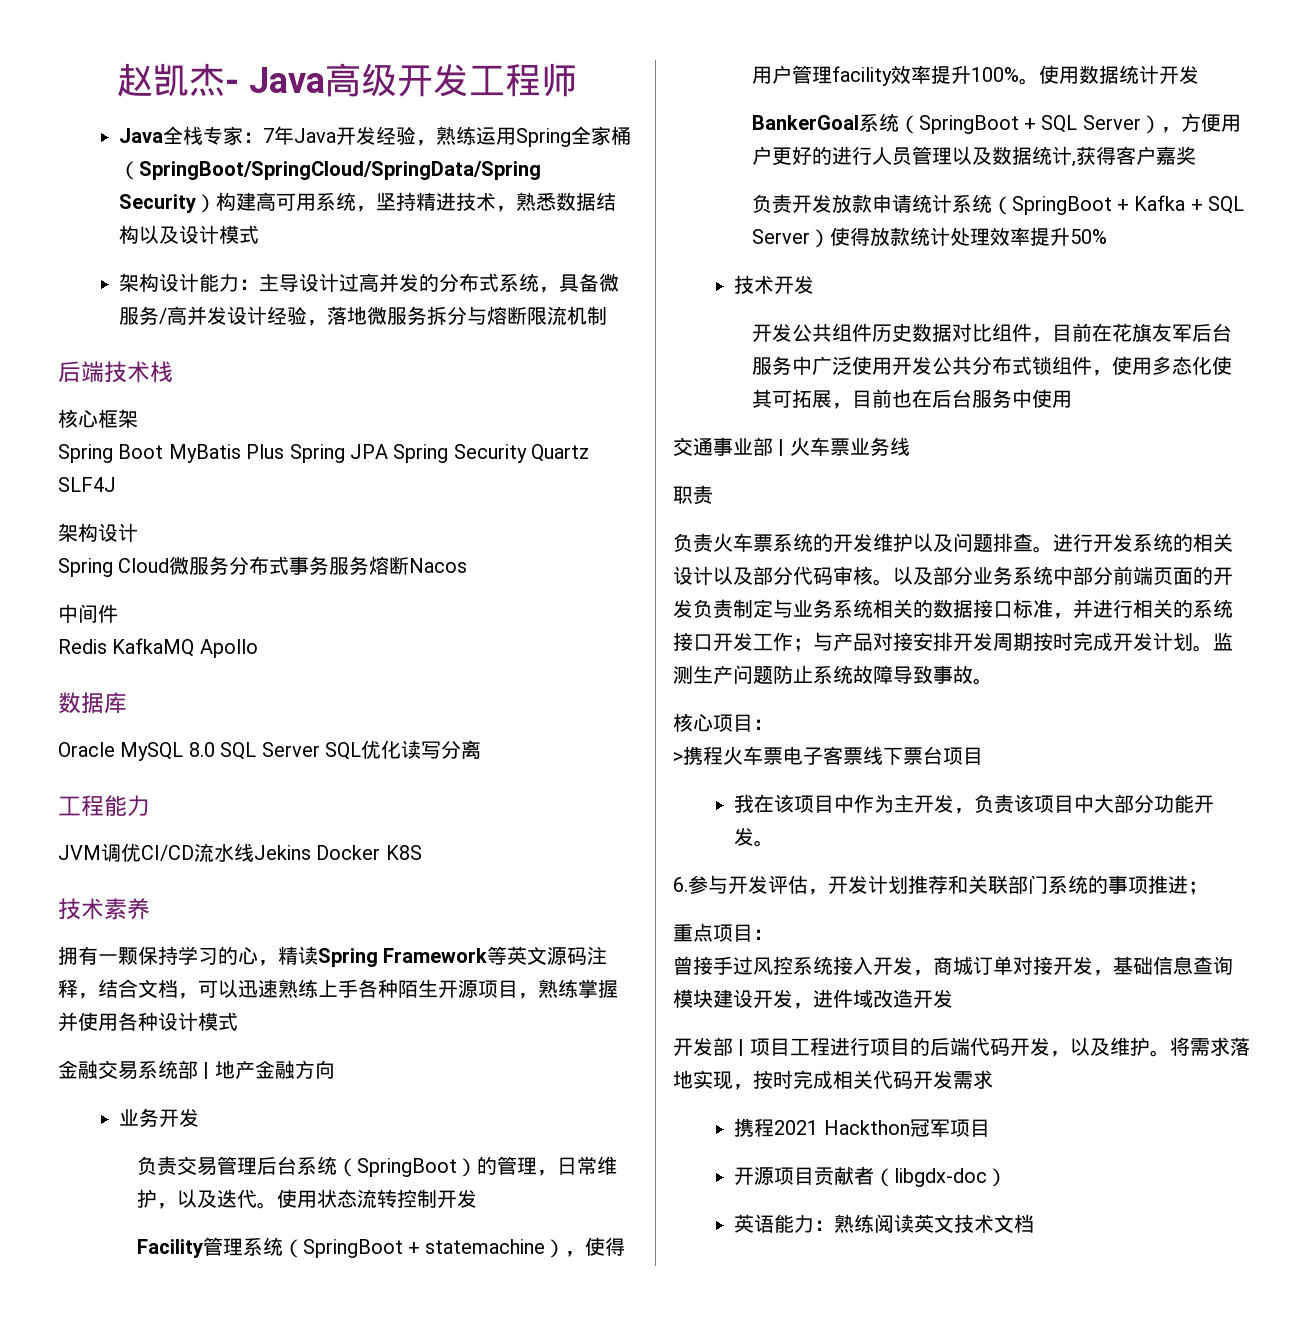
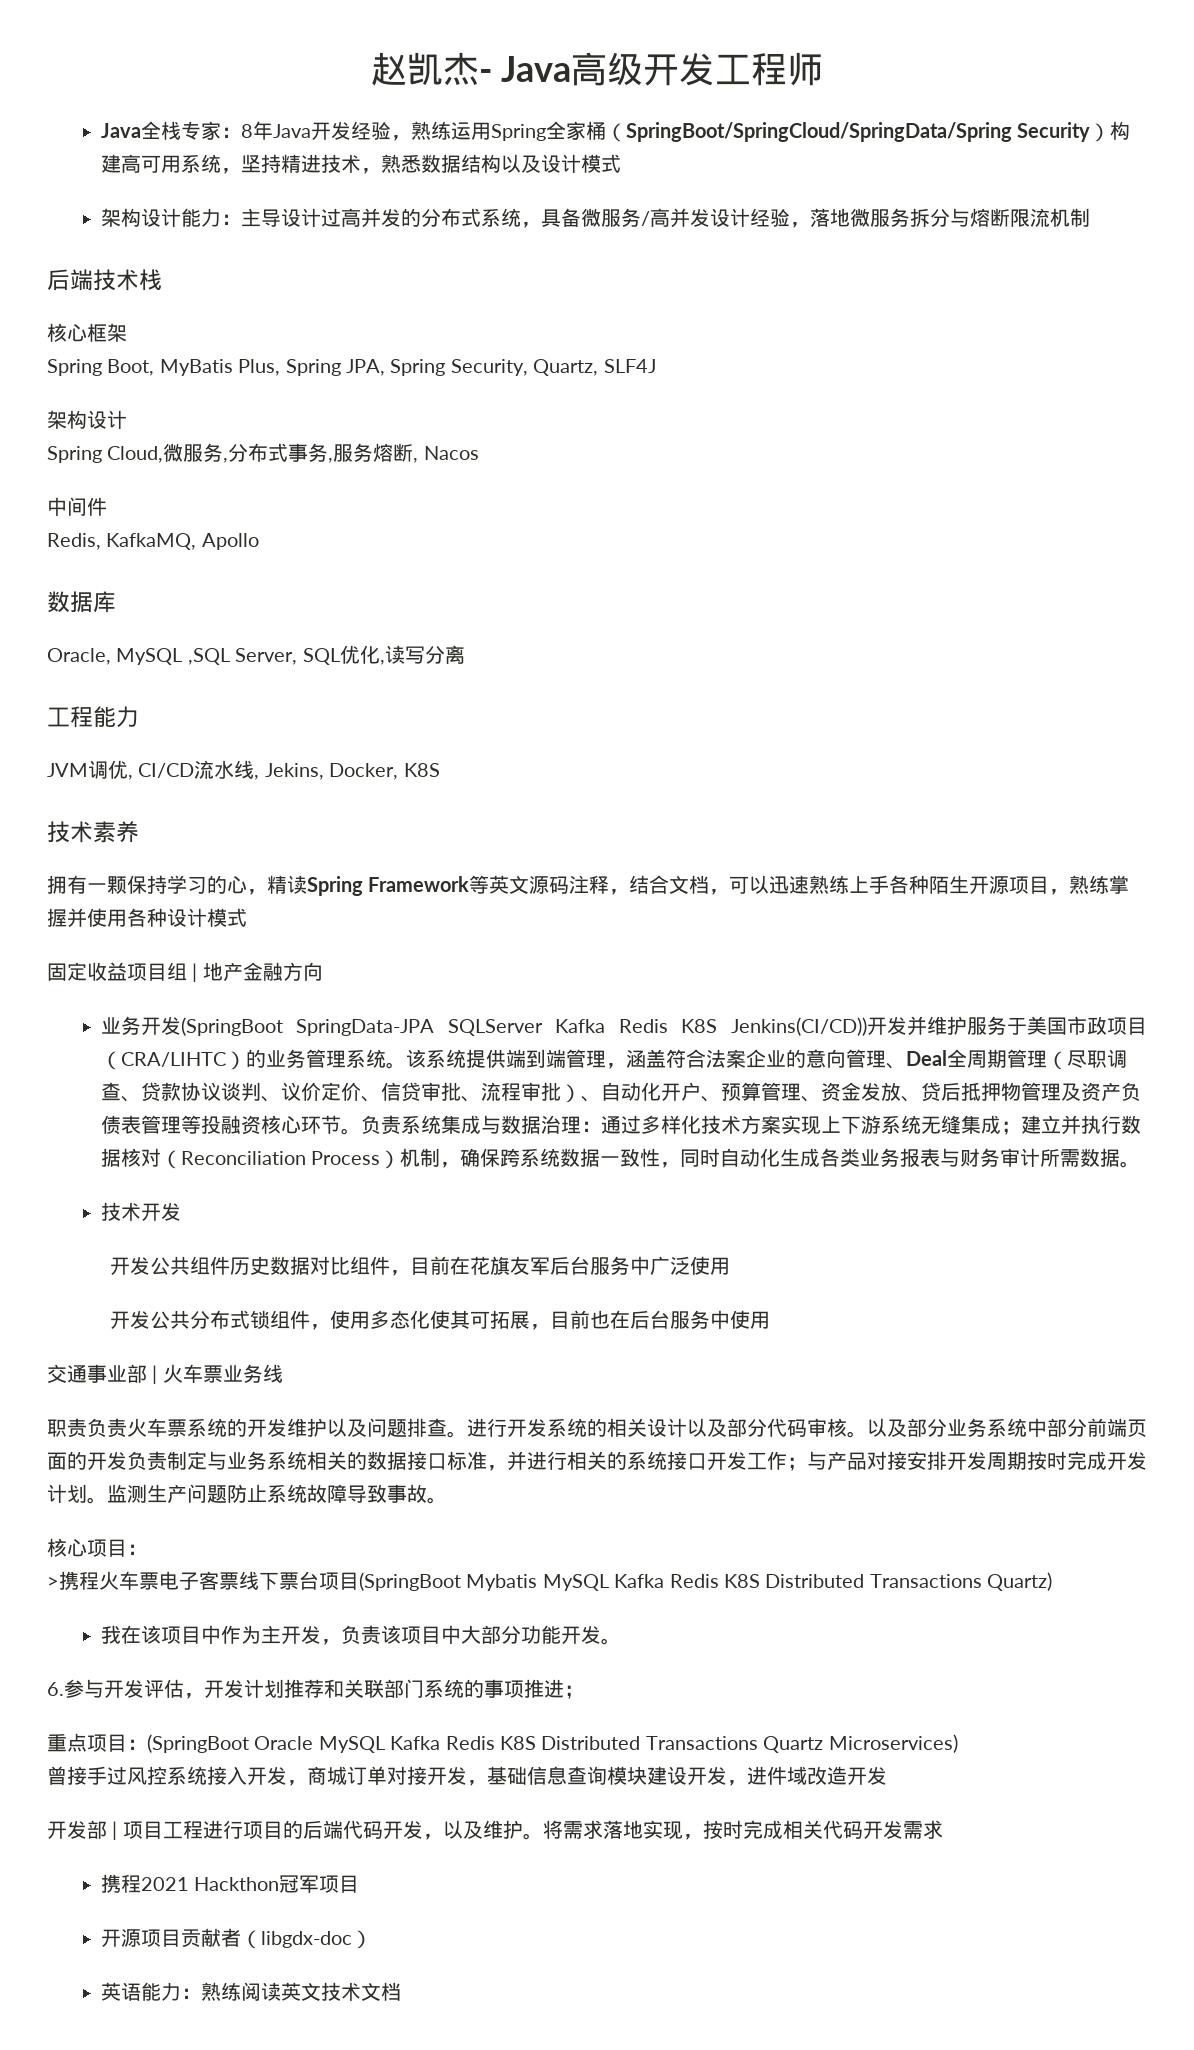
[263,128,275,143] 7 -> [240,124,253,138] 8
[118,444,590,463] Boot MyBatis Plus Spring JPA Spring Security Quartz -> [107,359,599,376] Boot, MyBatis Plus, Spring JPA, Spring Security, Quartz,
[118,556,230,575] Cloud微服务 -> [107,443,229,463] Cloud,微服务,
(330, 565) none -> [328,458,334,463] ,
(410, 565) none -> [413,458,419,463] ,
[58,638,195,657] Redis KafkaMQ -> [47,533,197,550] Redis, KafkaMQ,
[58,742,320,761] Oracle MySQL 8.0 SQL Server -> [47,648,298,665] Oracle, MySQL ,SQL Server,
(401, 749) none -> [379,660,385,665] ,
(141, 852) none -> [128,775,133,780] ,
[254,845,381,860] Jekins Docker -> [254,763,399,780] , Jekins, Docker,
[58,1060,198,1080] 金融交易系统部 -> [47,962,187,981] 固定收益项目组
[136,1156,617,1177] [136,1189,477,1209] [136,1237,626,1258] [751,65,1199,86] [751,113,1241,134] [751,146,1196,167] [751,194,1245,215] [751,227,1107,248] // 负责交易管理后台系统（SpringBoot）的管理，日常维护，以及迭代。使用状态流转控制开发 // Facility管理系统（SpringBoot + statemachine），使得用户管理facility效率提升100%。使用数据统计开发 // BankerGoal系统（SpringBoot + SQL Server），方便用户更好的进行人员管理以及数据统计,获得客户嘉奖 // 负责开发放款申请统计系统（SpringBoot + Kafka + SQL Server）使得放款统计处理效率提升50% -> [180,1016,1147,1036] [100,1049,1127,1070] [100,1082,1141,1103] [100,1115,1141,1135] [100,1148,1140,1169] (SpringBoot SpringData-JPA SQLServer Kafka Redis K8S Jenkins(CI/CD))开发并维护服务于美国市政项目（CRA/LIHTC）的业务管理系统。该系统提供端到端管理，涵盖符合法案企业的意向管理、Deal全周期管理（尽职调查、贷款协议谈判、议价定价、信贷审批、流程审批）、自动化开户、预算管理、资金发放、贷后抵押物管理及资产负债表管理等投融资核心环节。负责系统集成与数据治理：通过多样化技术方案实现上下游系统无缝集成；建立并执行数据核对（Reconciliation Process）机制，确保跨系统数据一致性，同时自动化生成各类业务报表与财务审计所需数据。
(892, 366) none -> (731, 1266) //
(713, 495) // -> (87, 1428) none
(983, 756) none -> [359,1572,1053,1591] (SpringBoot Mybatis MySQL Kafka Redis K8S Distributed Transactions Quartz)
(773, 934) none -> [147,1734,958,1753] (SpringBoot Oracle MySQL Kafka Redis K8S Distributed Transactions Quartz Microservices)

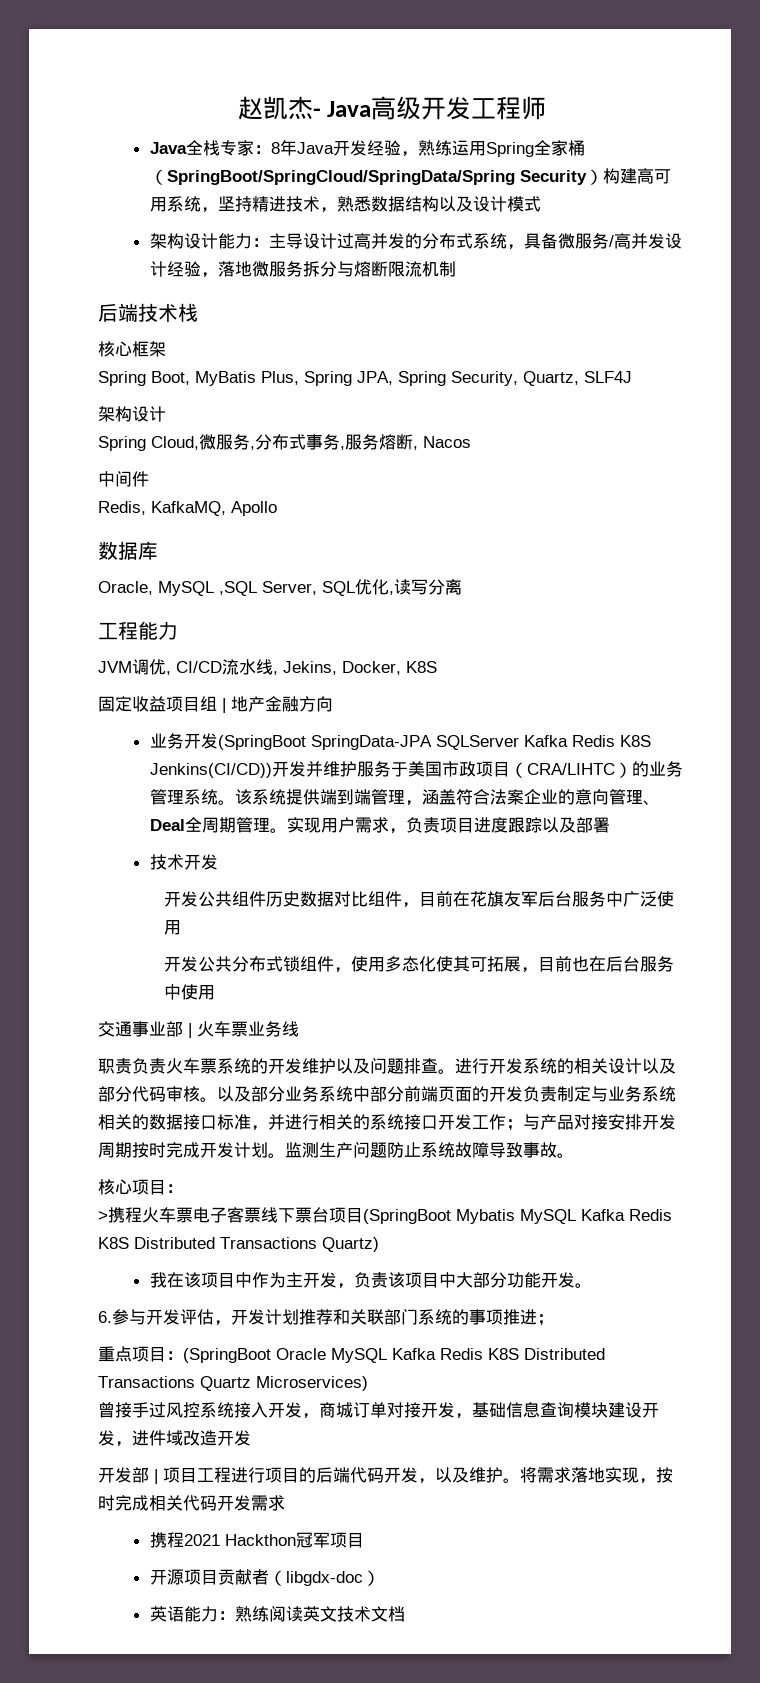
[47,821,139,843] [47,875,1130,896] [47,908,247,928] // 技术素养 // 拥有一颗保持学习的心，精读Spring Framework等英文源码注释，结合文档，可以迅速熟练上手各种陌生开源项目，熟练掌握并使用各种设计模式 -> (437, 667) none
[1046,1049,1127,1070] [100,1082,1141,1103] [100,1115,1141,1135] [100,1148,1140,1169] （尽职调查、贷款协议谈判、议价定价、信贷审批、流程审批）、自动化开户、预算管理、资金发放、贷后抵押物管理及资产负债表管理等投融资核心环节。负责系统集成与数据治理：通过多样化技术方案实现上下游系统无缝集成；建立并执行数据核对（Reconciliation Process）机制，确保跨系统数据一致性，同时自动化生成各类业务报表与财务审计所需数据。 -> [269,817,610,834] 。实现用户需求，负责项目进度跟踪以及部署

